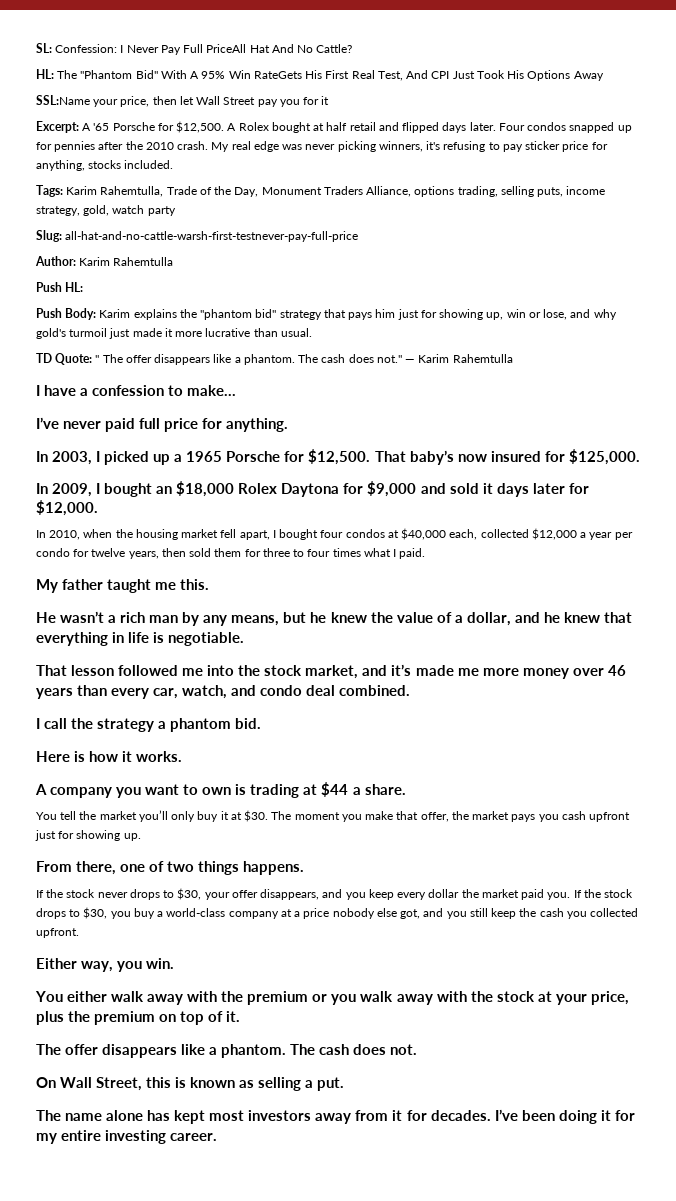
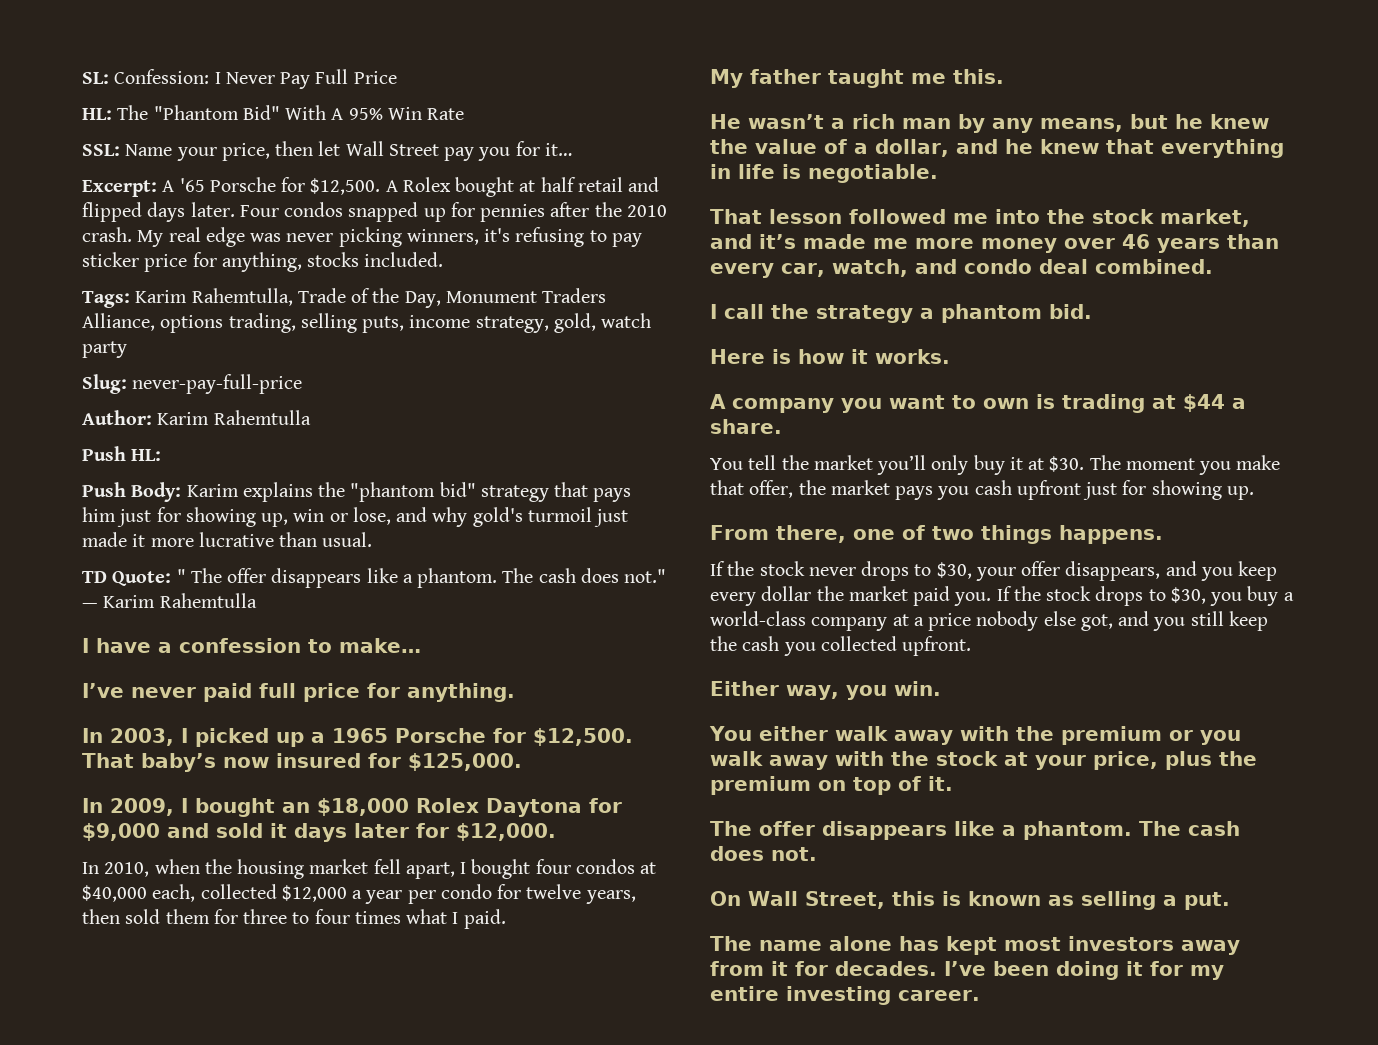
[206,44,353,53] PriceAll Hat And No Cattle? -> [353,71,397,84] Price
[253,70,604,81] [36,95,90,105] RateGets His First Real Test, And CPI Just Took His Options Away // SSL:Name -> [427,108,465,120] [82,144,173,156] Rate // SSL: Name
[321,96,330,105] it -> [544,143,572,156] it…
[65,231,359,242] all-hat-and-no-cattle-warsh-first-testnever-pay-full-price -> [132,374,303,394] never-pay-full-price

